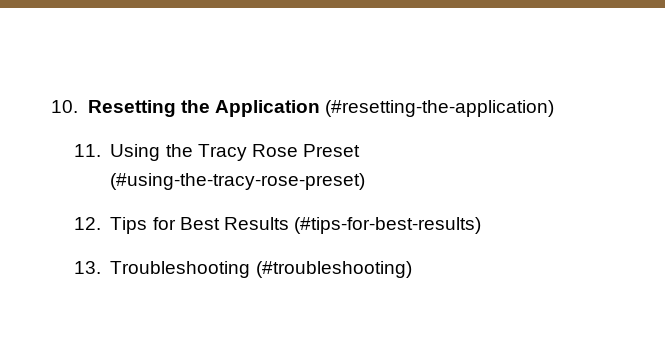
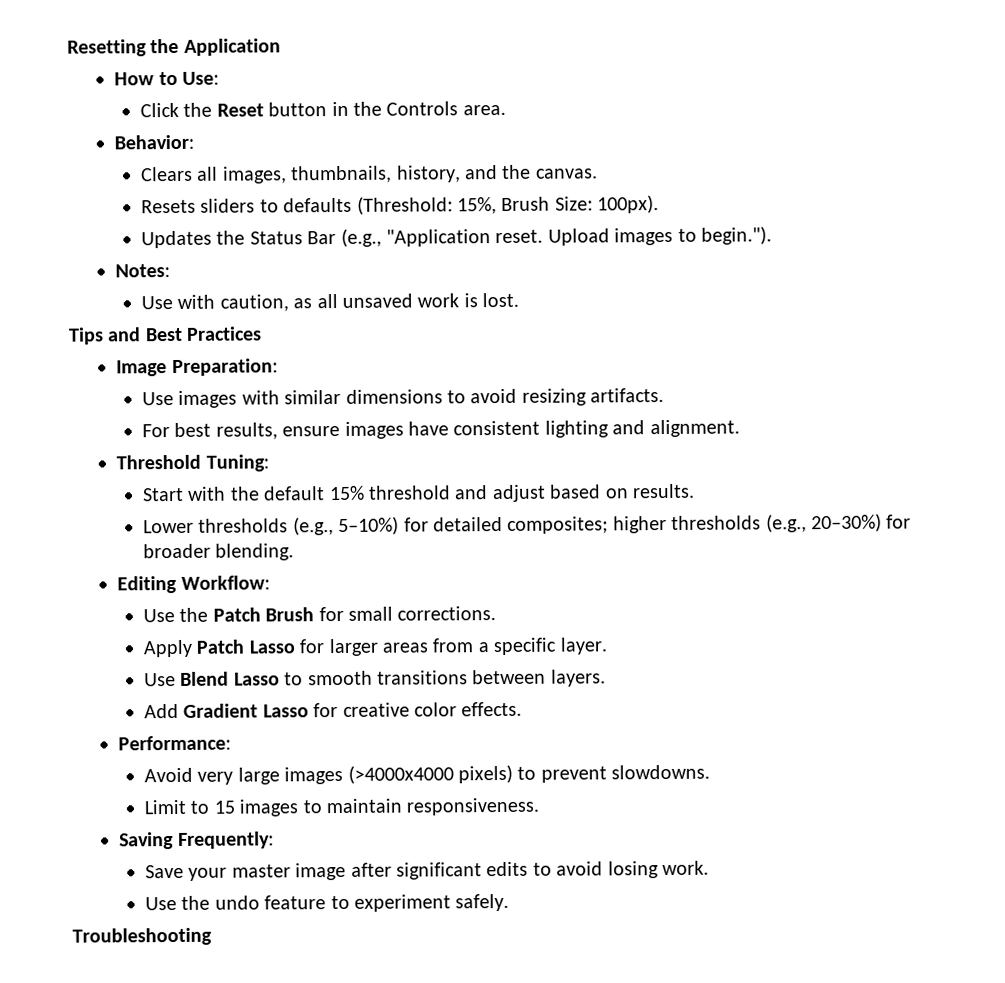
[51,100,78,113] 10. -> (67, 48) none
[324,100,554,117] [73,144,360,161] [110,173,366,190] [73,217,481,234] [73,261,412,278] (#resetting-the-application) // 11. Using the Tracy Rose Preset (#using-the-tracy-rose-preset) // 12. Tips for Best Results (#tips-for-best-results) // 13. Troubleshooting (#troubleshooting) -> [114,71,220,86] [139,101,506,118] [114,134,195,150] [140,164,598,184] [140,195,660,215] [140,226,772,249] [115,264,171,278] [140,292,520,312] [68,326,263,345] [116,358,278,377] [141,388,665,408] [141,419,740,440] [116,454,269,472] [141,483,695,503] [142,513,912,536] [142,543,295,561] [117,575,270,594] [142,606,497,623] [142,637,607,658] [143,669,606,687] [143,701,523,719] [118,735,232,751] [143,764,711,785] [143,797,540,817] [119,831,274,850] [144,860,709,881] [144,893,510,912] [72,927,212,946] // How to Use: // Click the Reset button in the Controls area. // Behavior: // Clears all images, thumbnails, history, and the canvas. // Resets sliders to defaults (Threshold: 15%, Brush Size: 100px). // Updates the Status Bar (e.g., "Application reset. Upload images to begin."). // Notes: // Use with caution, as all unsaved work is lost. // Tips and Best Practices // Image Preparation: // Use images with similar dimensions to avoid resizing artifacts. // For best results, ensure images have consistent lighting and alignment. // Threshold Tuning: // Start with the default 15% threshold and adjust based on results. // Lower thresholds (e.g., 5–10%) for detailed composites; higher thresholds (e.g., 20–30%) for broader blending. // Editing Workflow: // Use the Patch Brush for small corrections. // Apply Patch Lasso for larger areas from a specific layer. // Use Blend Lasso to smooth transitions between layers. // Add Gradient Lasso for creative color effects. // Performance: // Avoid very large images (>4000x4000 pixels) to prevent slowdowns. // Limit to 15 images to maintain responsiveness. // Saving Frequently: // Save your master image after significant edits to avoid losing work. // Use the undo feature to experiment safely. // Troubleshooting

